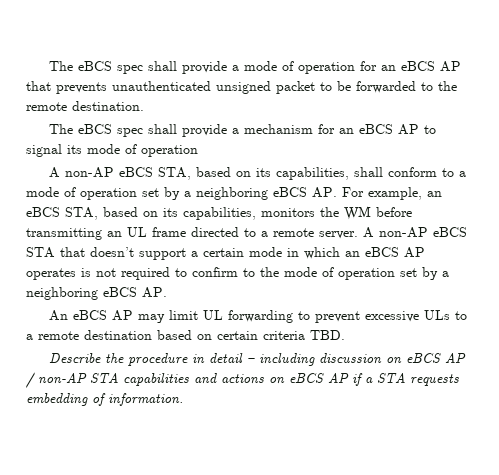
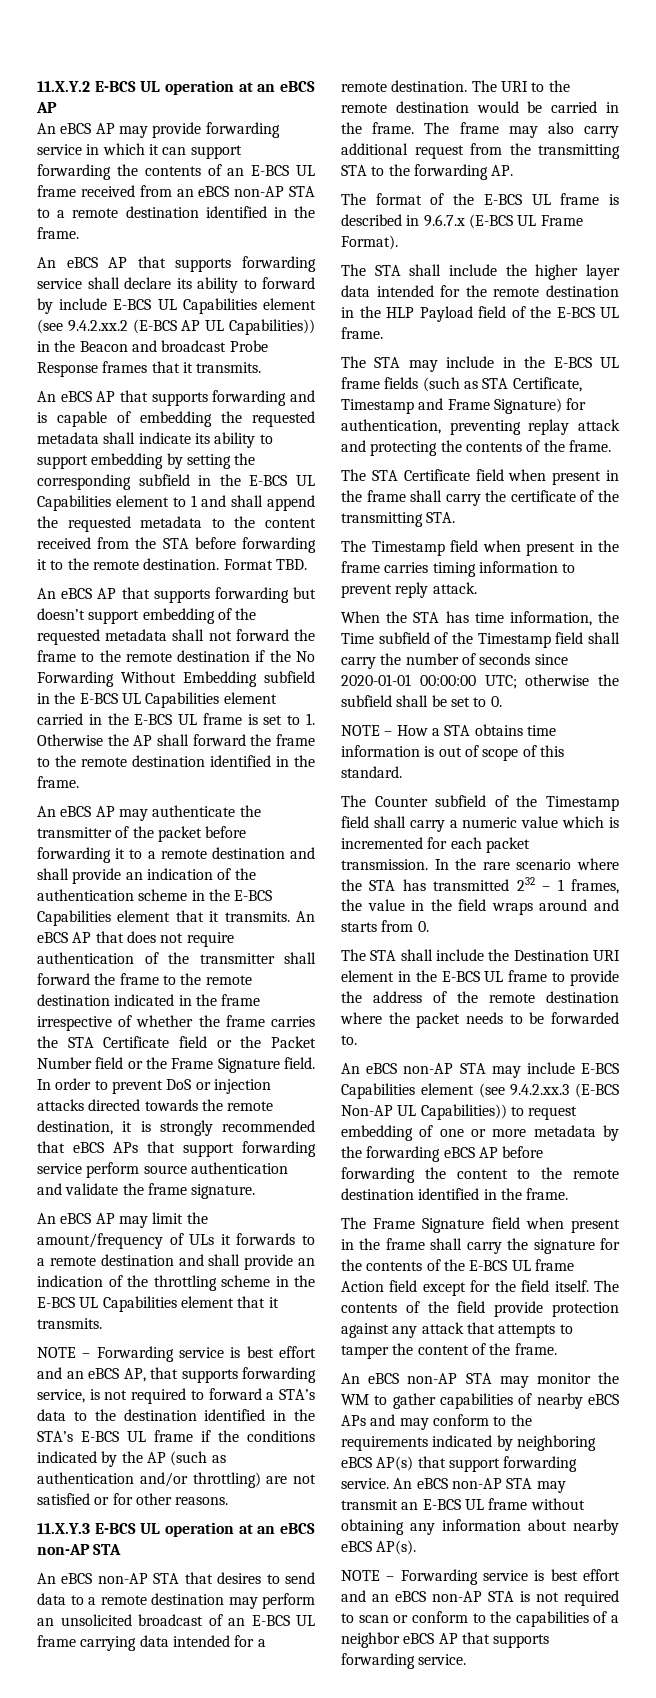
[49,61,462,74] [26,81,457,94] [26,101,144,111] [49,124,437,137] [26,144,198,157] [49,167,467,180] [26,187,442,200] [26,206,412,220] [26,227,467,240] [26,247,425,260] [26,267,449,280] [26,287,167,300] The eBCS spec shall provide a mode of operation for an eBCS AP that prevents unauthenticated unsigned packet to be forwarded to the remote destination. // The eBCS spec shall provide a mechanism for an eBCS AP to signal its mode of operation // A non-AP eBCS STA, based on its capabilities, shall conform to a mode of operation set by a neighboring eBCS AP. For example, an eBCS STA, based on its capabilities, monitors the WM before transmitting an UL frame directed to a remote server. A non-AP eBCS STA that doesn’t support a certain mode in which an eBCS AP operates is not required to confirm to the mode of operation set by a neighboring eBCS AP. -> [37,80,315,95] [36,102,57,113] [37,122,280,138] [37,143,242,159] [37,164,315,180] [37,185,315,197] [37,206,316,218] [37,227,79,239] [37,256,316,272] [37,277,315,293] [37,298,316,314] [37,319,316,335] [37,340,268,352] [37,361,262,377] [37,390,315,406] [37,411,315,427] [37,432,273,448] [37,453,256,469] [37,474,315,490] [37,495,315,511] [37,516,316,532] [37,537,316,553] [37,558,307,570] [37,587,316,603] [37,608,257,624] [37,629,315,645] [37,650,315,662] [37,671,315,687] [37,692,277,708] [37,713,315,725] [37,734,315,746] [37,755,316,767] [37,776,79,788] [37,805,261,821] [37,826,247,842] [37,847,315,863] [37,868,256,884] [37,889,273,901] [37,910,315,926] [37,931,234,947] [37,952,316,964] [37,973,252,985] [37,994,261,1006] [37,1015,315,1031] [37,1036,316,1048] [37,1057,315,1073] [37,1078,271,1094] [37,1099,274,1111] [37,1120,315,1136] [37,1141,316,1157] [37,1162,288,1178] [37,1183,256,1199] 11.X.Y.2 E-BCS UL operation at an eBCS AP // An eBCS AP may provide forwarding service in which it can support forwarding the contents of an E-BCS UL frame received from an eBCS non-AP STA to a remote destination identified in the frame. // An eBCS AP that supports forwarding service shall declare its ability to forward by include E-BCS UL Capabilities element (see 9.4.2.xx.2 (E-BCS AP UL Capabilities)) in the Beacon and broadcast Probe Response frames that it transmits. // An eBCS AP that supports forwarding and is capable of embedding the requested metadata shall indicate its ability to support embedding by setting the corresponding subfield in the E-BCS UL Capabilities element to 1 and shall append the requested metadata to the content received from the STA before forwarding it to the remote destination. Format TBD. // An eBCS AP that supports forwarding but doesn’t support embedding of the requested metadata shall not forward the frame to the remote destination if the No Forwarding Without Embedding subfield in the E-BCS UL Capabilities element carried in the E-BCS UL frame is set to 1. Otherwise the AP shall forward the frame to the remote destination identified in the frame. // An eBCS AP may authenticate the transmitter of the packet before forwarding it to a remote destination and shall provide an indication of the authentication scheme in the E-BCS Capabilities element that it transmits. An eBCS AP that does not require authentication of the transmitter shall forward the frame to the remote destination indicated in the frame irrespective of whether the frame carries the STA Certificate field or the Packet Number field or the Frame Signature field. In order to prevent DoS or injection attacks directed towards the remote destination, it is strongly recommended that eBCS APs that support forwarding service perform source authentication and validate the frame signature.
[203,310,468,323] [26,330,345,340] [49,353,467,366] [26,372,459,388] [26,393,183,406] UL forwarding to prevent excessive ULs to a remote destination based on certain criteria TBD. // Describe the procedure in detail – including discussion on eBCS AP / non-AP STA capabilities and actions on eBCS AP if a STA requests embedding of information. -> [186,1212,208,1224] [37,1233,315,1249] [37,1254,315,1270] [37,1275,315,1291] [37,1296,279,1312] [37,1318,102,1329] [37,1346,316,1362] [37,1367,316,1383] [37,1388,315,1404] [37,1409,316,1421] [37,1430,315,1442] [37,1451,226,1467] [37,1472,316,1488] [37,1493,229,1505] [37,1522,315,1537] [37,1544,122,1555] [37,1572,315,1584] [37,1593,315,1609] [37,1614,315,1626] [37,1635,266,1651] [341,80,570,92] [341,101,619,113] [341,122,619,138] [341,143,620,159] [341,164,514,180] [341,193,619,205] [341,214,583,229] [341,235,398,250] [341,264,620,280] [341,285,619,297] [341,306,619,322] [341,327,383,339] [341,356,619,372] [341,377,582,392] [341,398,587,414] [341,419,620,435] [341,440,611,456] [341,469,619,485] [341,490,619,506] [341,512,456,527] [341,540,619,556] [341,561,576,577] [341,582,477,598] [341,611,619,626] [341,632,620,648] [341,653,568,669] [341,674,619,689] [341,695,502,707] [341,724,556,736] [341,745,564,761] [341,766,402,778] [341,795,619,811] [341,816,619,832] [341,837,530,853] [341,858,619,870] [341,877,619,894] [341,899,619,915] [341,920,429,932] [341,949,620,961] [341,970,619,986] [341,991,619,1003] [340,1012,619,1028] [341,1035,357,1045] [341,1062,619,1078] [341,1083,619,1099] [341,1104,578,1120] [341,1125,619,1141] [341,1146,544,1162] [341,1167,619,1183] [341,1188,569,1200] [341,1217,620,1233] [341,1238,620,1254] [341,1259,574,1271] [341,1280,619,1296] [341,1301,619,1317] [341,1322,573,1338] [341,1343,557,1359] [341,1372,619,1388] [341,1393,619,1409] [341,1414,532,1430] [341,1435,596,1451] [341,1456,578,1472] [341,1478,566,1493] [341,1498,585,1510] [341,1519,619,1535] [341,1540,417,1555] [341,1569,620,1585] [341,1590,619,1606] [341,1611,619,1627] [341,1632,550,1648] [341,1653,467,1669] the amount/frequency of ULs it forwards to a remote destination and shall provide an indication of the throttling scheme in the E-BCS UL Capabilities element that it transmits. // NOTE – Forwarding service is best effort and an eBCS AP, that supports forwarding service, is not required to forward a STA’s data to the destination identified in the STA’s E-BCS UL frame if the conditions indicated by the AP (such as authentication and/or throttling) are not satisfied or for other reasons. // 11.X.Y.3 E-BCS UL operation at an eBCS non-AP STA // An eBCS non-AP STA that desires to send data to a remote destination may perform an unsolicited broadcast of an E-BCS UL frame carrying data intended for a remote destination. The URI to the remote destination would be carried in the frame. The frame may also carry additional request from the transmitting STA to the forwarding AP. // The format of the E-BCS UL frame is described in 9.6.7.x (E-BCS UL Frame Format). // The STA shall include the higher layer data intended for the remote destination in the HLP Payload field of the E-BCS UL frame. // The STA may include in the E-BCS UL frame fields (such as STA Certificate, Timestamp and Frame Signature) for authentication, preventing replay attack and protecting the contents of the frame. // The STA Certificate field when present in the frame shall carry the certificate of the transmitting STA. // The Timestamp field when present in the frame carries timing information to prevent reply attack. // When the STA has time information, the Time subfield of the Timestamp field shall carry the number of seconds since 2020-01-01 00:00:00 UTC; otherwise the subfield shall be set to 0. // NOTE – How a STA obtains time information is out of scope of this standard. // The Counter subfield of the Timestamp field shall carry a numeric value which is incremented for each packet transmission. In the rare scenario where the STA has transmitted 232 – 1 frames, the value in the field wraps around and starts from 0. // The STA shall include the Destination URI element in the E-BCS UL frame to provide the address of the remote destination where the packet needs to be forwarded to. // An eBCS non-AP STA may include E-BCS Capabilities element (see 9.4.2.xx.3 (E-BCS Non-AP UL Capabilities)) to request embedding of one or more metadata by the forwarding eBCS AP before forwarding the content to the remote destination identified in the frame. // The Frame Signature field when present in the frame shall carry the signature for the contents of the E-BCS UL frame Action field except for the field itself. The contents of the field provide protection against any attack that attempts to tamper the content of the frame. // An eBCS non-AP STA may monitor the WM to gather capabilities of nearby eBCS APs and may conform to the requirements indicated by neighboring eBCS AP(s) that support forwarding service. An eBCS non-AP STA may transmit an E-BCS UL frame without obtaining any information about nearby eBCS AP(s). // NOTE – Forwarding service is best effort and an eBCS non-AP STA is not required to scan or conform to the capabilities of a neighbor eBCS AP that supports forwarding service.

